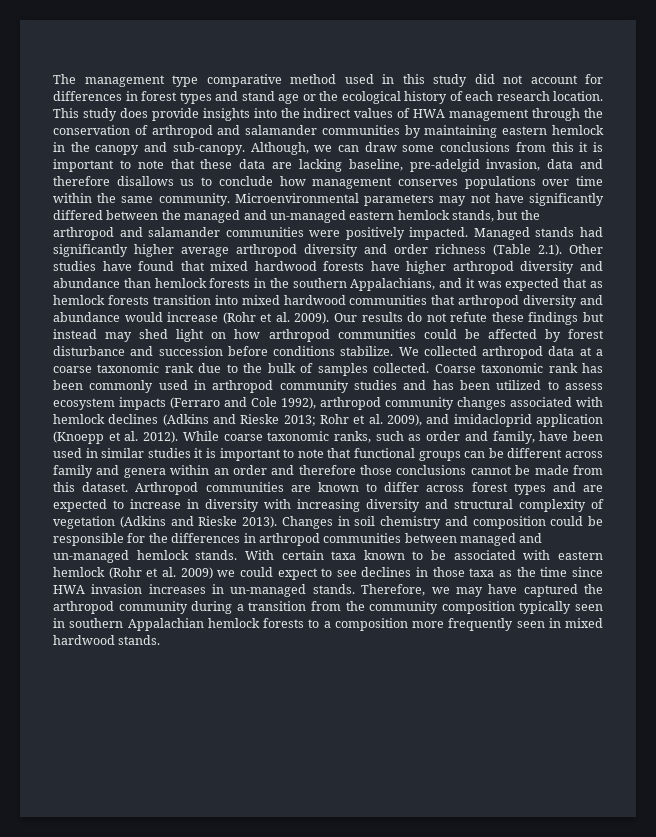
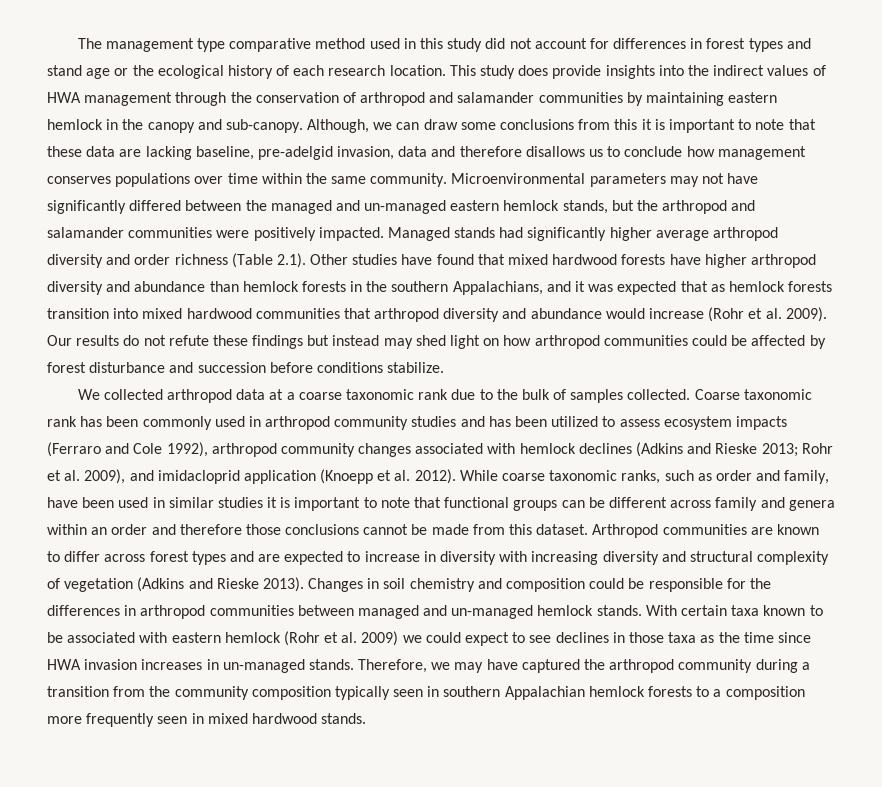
(394, 351) none -> (445, 367) //

